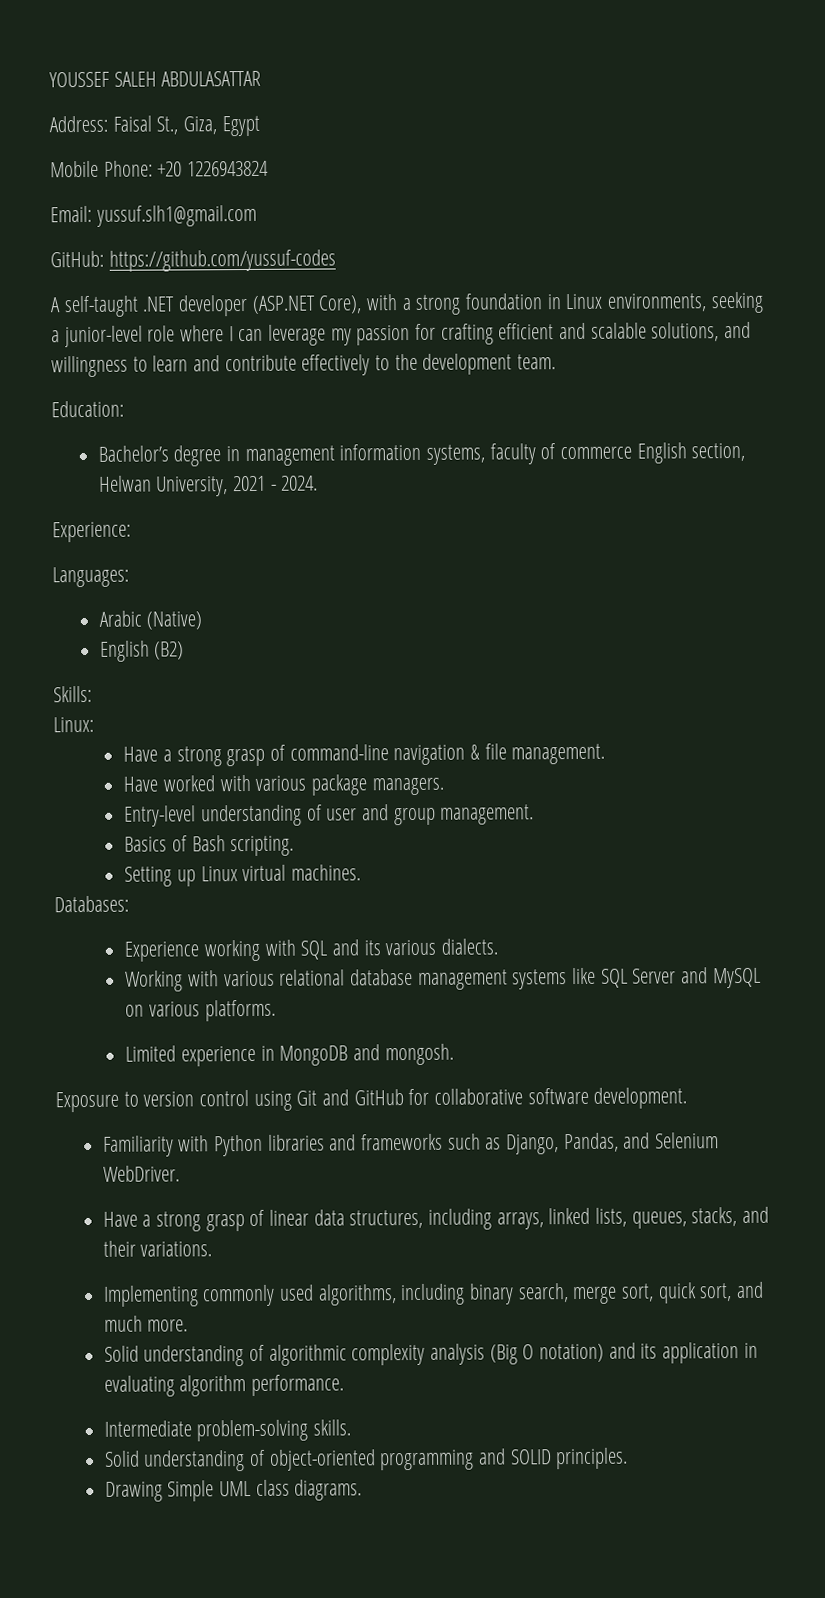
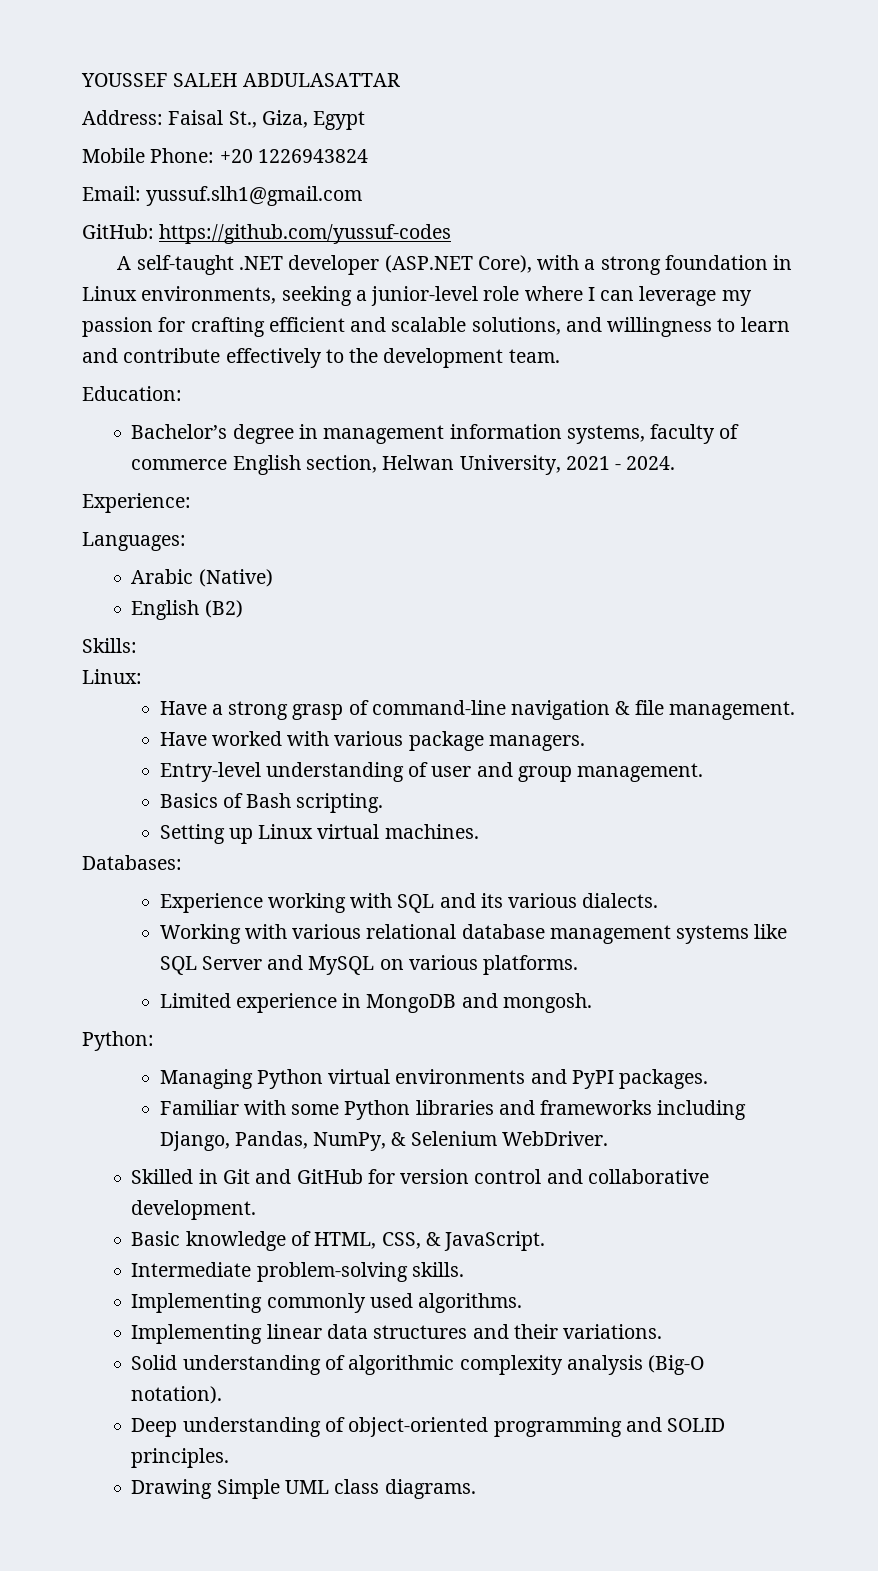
[55,1087,688,1113] [102,1132,720,1157] [102,1165,180,1182] [102,1206,770,1232] [102,1240,213,1257] [102,1281,765,1307] [103,1315,189,1332] Exposure to version control using Git and GitHub for collaborative software development. // Familiarity with Python libraries and frameworks such as Django, Pandas, and Selenium WebDriver. // Have a strong grasp of linear data structures, including arrays, linked lists, queues, stacks, and their variations. // Implementing commonly used algorithms, including binary search, merge sort, quick sort, and much more. -> [82,1031,154,1051] [159,1069,709,1089] [159,1100,747,1120] [159,1131,608,1151] [131,1169,709,1184] [131,1200,257,1220] [131,1231,546,1251] [131,1262,465,1282] [131,1293,523,1313] [131,1324,663,1344] Python: // Managing Python virtual environments and PyPI packages. // Familiar with some Python libraries and frameworks including Django, Pandas, NumPy, & Selenium WebDriver. // Skilled in Git and GitHub for version control and collaborative development. // Basic knowledge of HTML, CSS, & JavaScript. // Intermediate problem-solving skills. // Implementing commonly used algorithms. // Implementing linear data structures and their variations.
[489,1342,758,1365] [103,1374,344,1397] [103,1419,351,1442] [103,1450,140,1467] (Big O notation) and its application in evaluating algorithm performance. // Intermediate problem-solving skills. // Solid -> [648,1355,705,1375] [131,1386,223,1404] [131,1418,178,1437] (Big-O notation). // Deep

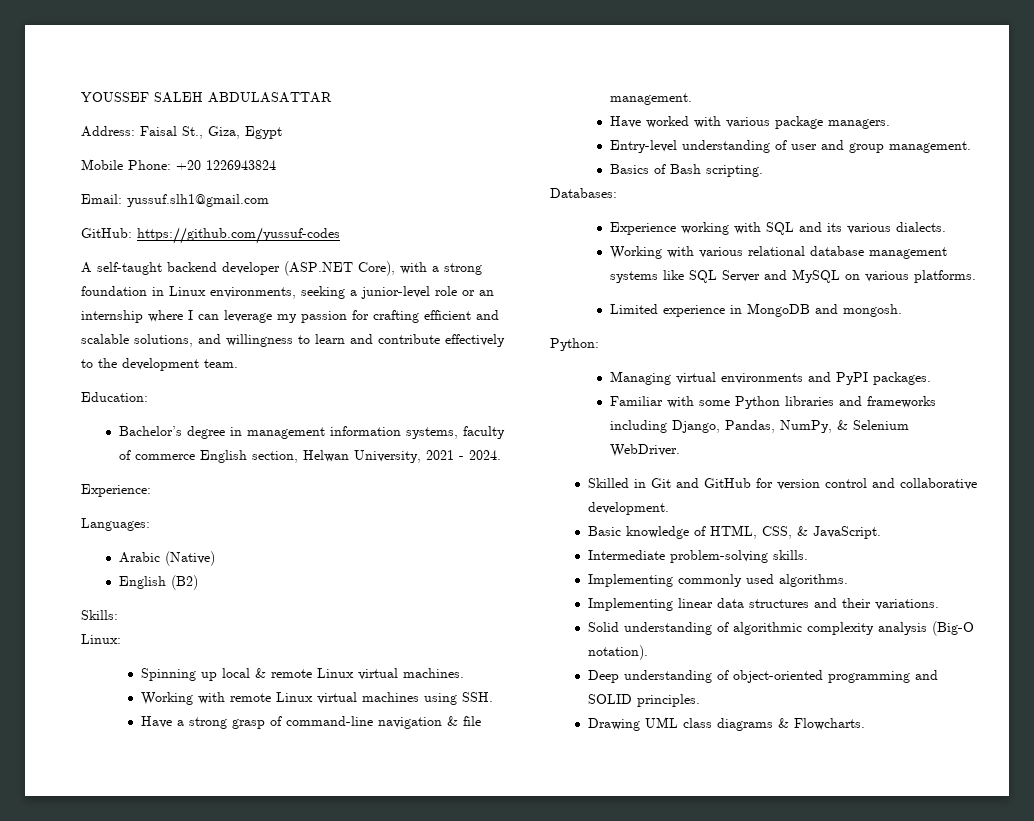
[238,256,283,270] .NET -> [167,262,217,272] backend
(520, 293) none -> [462,290,494,296] [81,310,143,323] or an internship
(142, 676) none -> [140,668,464,681] [140,692,493,705] // Spinning up local & remote Linux virtual machines. // Working with remote Linux virtual machines using SSH.
[159,824,479,844] // Setting up Linux virtual machines. -> (763, 171) none
[256,1069,323,1089] Python -> (671, 378) none
[216,1479,280,1499] Simple -> (640, 724) none
[384,1479,476,1499] diagrams. -> [716,718,865,731] diagrams & Flowcharts.

